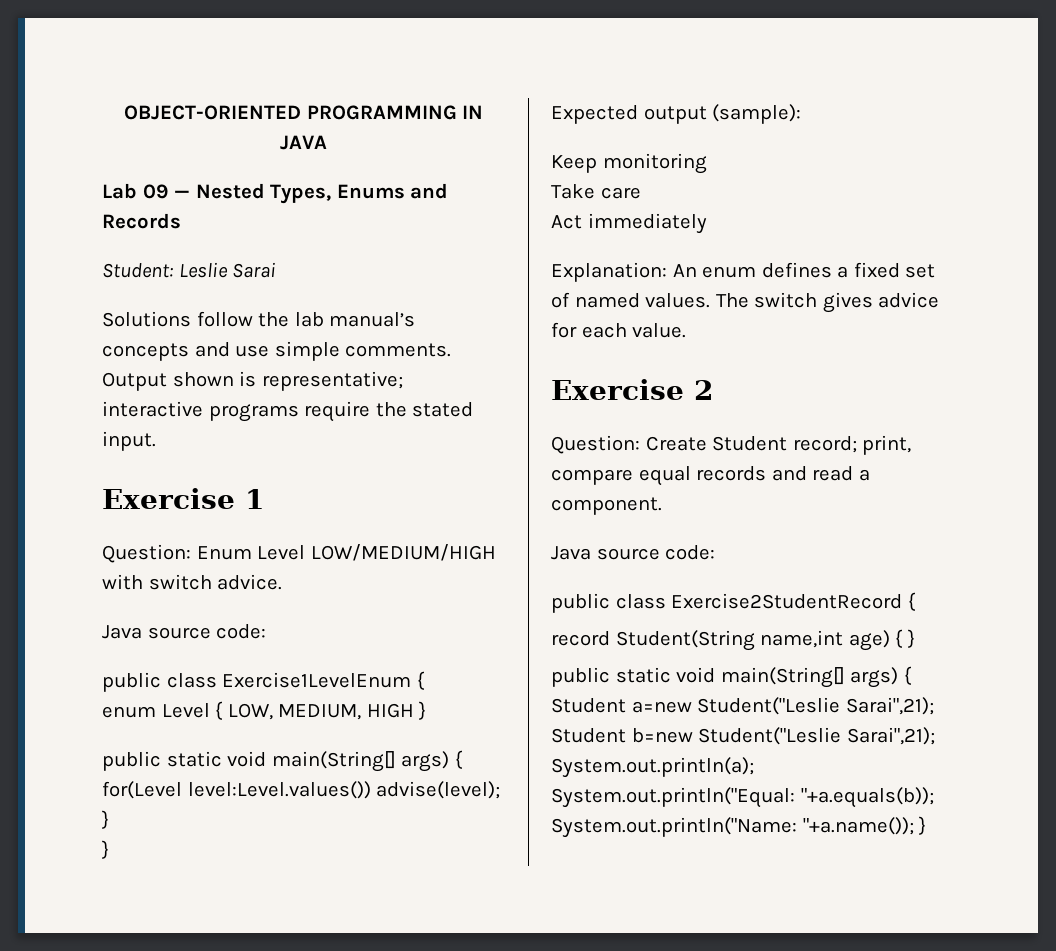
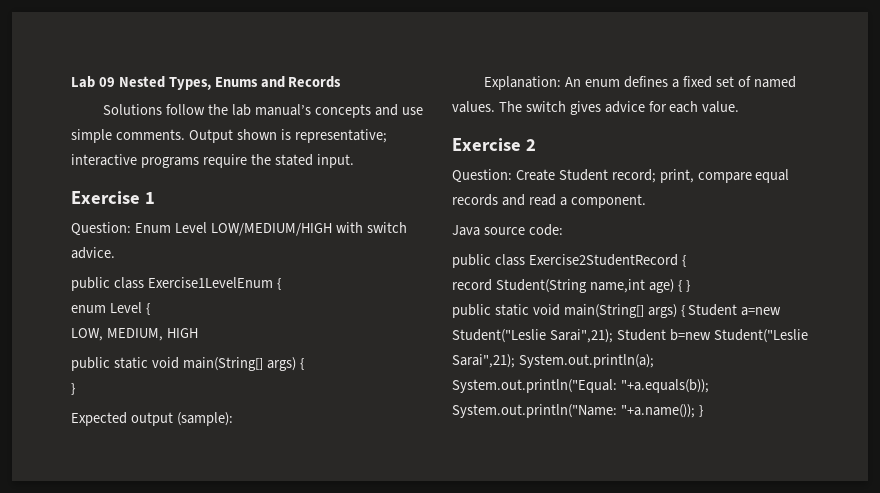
[123,105,484,120] [280,135,327,150] OBJECT-ORIENTED PROGRAMMING IN JAVA // -> (71, 82) none
[174,190,191,198] — -> (115, 82) none
[102,262,277,278] // Student: Leslie Sarai -> (342, 82) none
[102,624,267,639] // Java source code: -> (115, 253) none
(223, 710) none -> (150, 309) //
[419,701,427,720] [102,750,462,772] [102,781,501,799] [102,810,109,829] } // public static void main(String[] args) { for(Level level:Level.values()) advise(level); } -> [71,357,304,371] // public static void main(String[] args) {
[551,153,707,174] [551,184,641,199] [551,213,707,234] // Keep monitoring // Take care // Act immediately -> (233, 419) none

